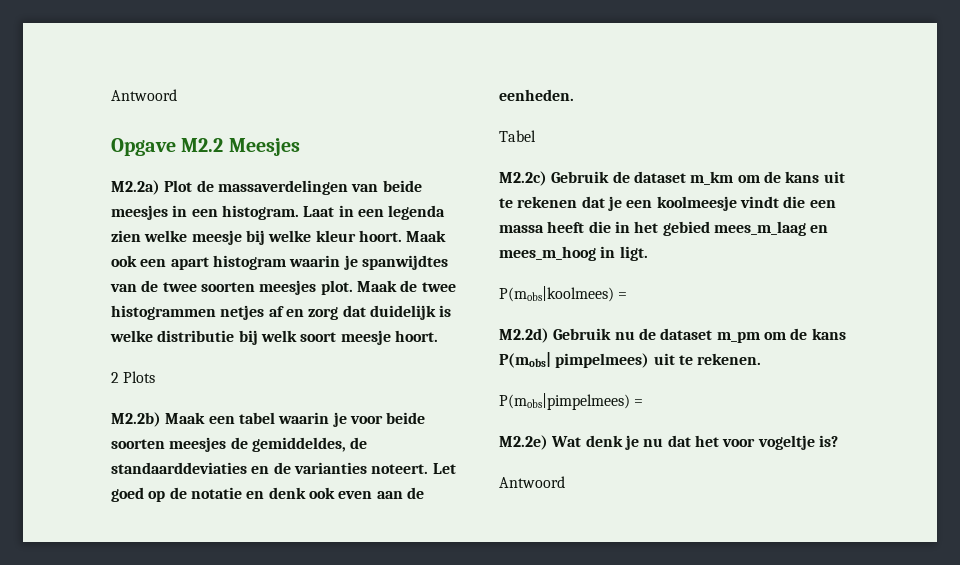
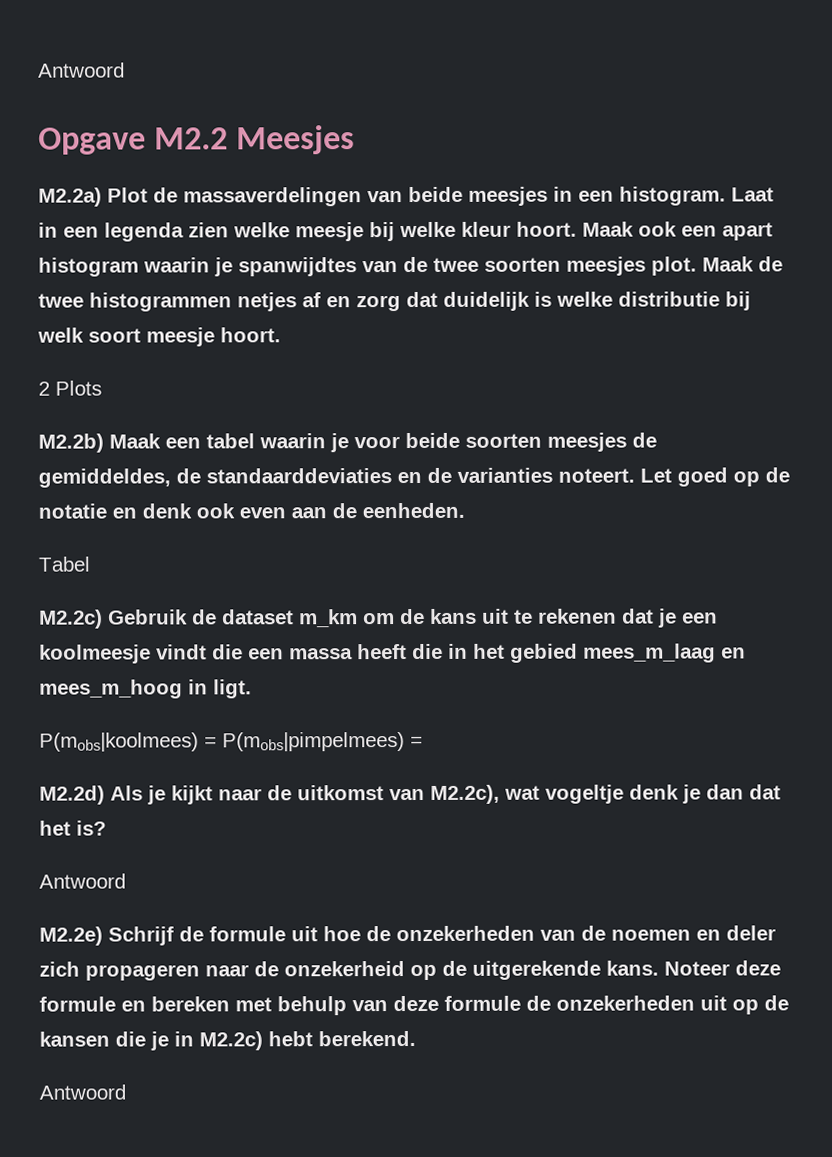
[499,328,846,343] [499,352,762,368] [499,393,644,410] [499,435,582,450] // M2.2d) Gebruik nu de dataset m_pm om de kans P(mobs| pimpelmees) uit te rekenen. // P(mobs|pimpelmees) = // M2.2e) Wat -> [222,732,423,752] [39,784,624,805] P(mobs|pimpelmees) = // M2.2d) Als je kijkt naar de uitkomst van M2.2c), wat vogeltje
[643,438,664,447] nu -> [706,784,744,800] dan
[722,435,815,450] voor vogeltje -> (71, 828) none
(565, 482) none -> [39,925,776,946] [39,960,781,981] [39,995,789,1016] [39,1031,416,1051] [39,1084,126,1100] // M2.2e) Schrijf de formule uit hoe de onzekerheden van de noemen en deler zich propageren naar de onzekerheid op de uitgerekende kans. Noteer deze formule en bereken met behulp van deze formule de onzekerheden uit op de kansen die je in M2.2c) hebt berekend. // Antwoord

